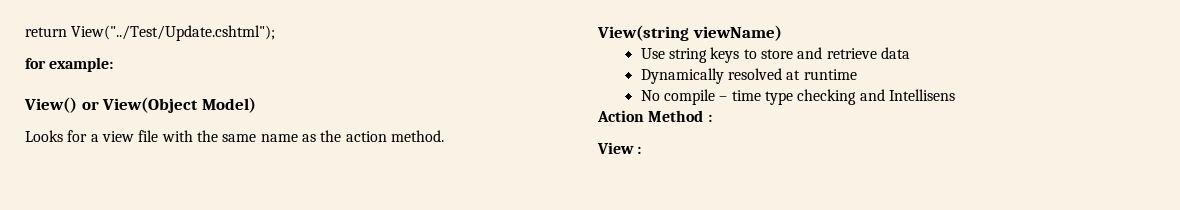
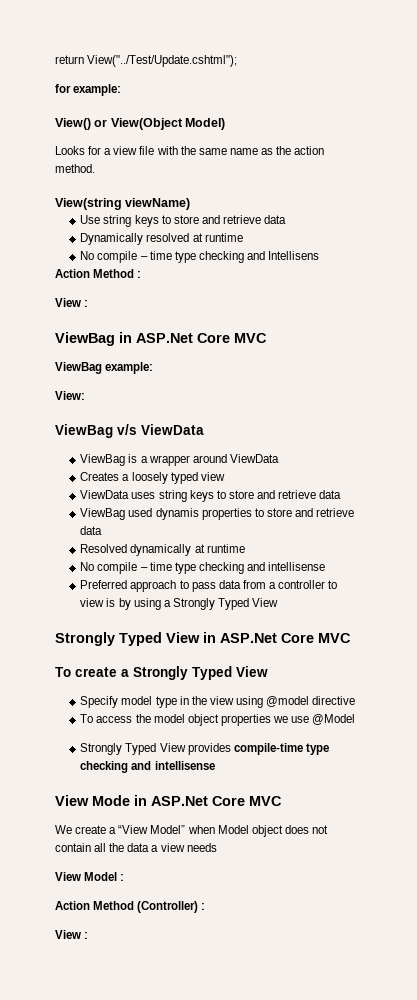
(642, 150) none -> [55,332,267,346] [55,362,154,374] [55,391,85,400] [55,424,204,438] [80,454,279,466] [80,472,225,484] [80,490,342,502] [80,508,355,520] [80,526,103,535] [80,544,245,556] [80,562,326,574] [80,580,338,592] [80,598,279,610] [55,632,351,646] [55,666,268,680] [80,696,356,708] [80,714,356,726] [80,743,329,755] [80,761,215,773] [55,795,282,806] [55,825,328,837] [55,843,217,852] [55,872,125,881] [55,901,206,913] [55,930,89,939] // ViewBag in ASP.Net Core MVC // ViewBag example: // View: // ViewBag v/s ViewData // ViewBag is a wrapper around ViewData // Creates a loosely typed view // ViewData uses string keys to store and retrieve data // ViewBag used dynamis properties to store and retrieve data // Resolved dynamically at runtime // No compile – time type checking and intellisense // Preferred approach to pass data from a controller to view is by using a Strongly Typed View // Strongly Typed View in ASP.Net Core MVC // To create a Strongly Typed View // Specify model type in the view using @model directive // To access the model object properties we use @Model // Strongly Typed View provides compile-time type checking and intellisense // View Mode in ASP.Net Core MVC // We create a “View Model” when Model object does not contain all the data a view needs // View Model : // Action Method (Controller) : // View :

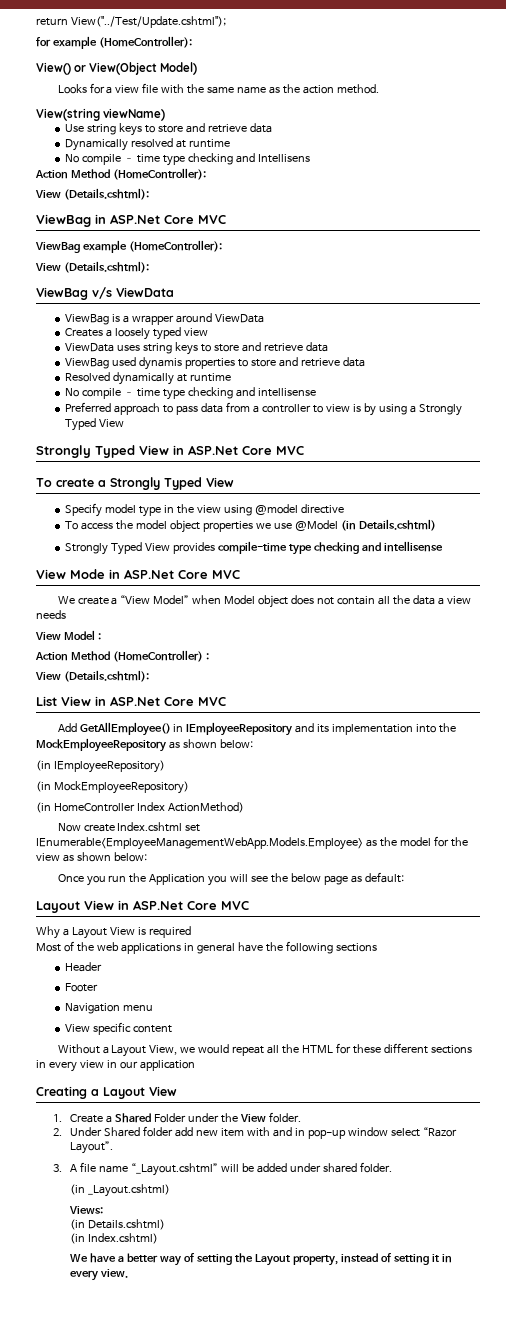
[73,84,122,96] example: -> [52,36,192,49] example (HomeController):
[137,271,142,278] [55,298,89,307] : // View : -> [112,168,206,180] [35,188,149,200] (HomeController): // View (Details.cshtml):
[105,362,154,374] [55,391,85,400] example: // View: -> [82,240,222,253] [35,261,149,273] example (HomeController): // View (Details.cshtml):
(356, 719) none -> [340,519,436,531] (in Details.cshtml)
[137,901,206,913] [55,930,89,939] (Controller) : // View : -> [112,650,209,662] [35,670,149,682] [36,696,226,706] [57,722,457,736] [36,738,253,752] [36,760,165,773] [36,781,189,794] [36,802,244,813] [57,822,201,832] [36,836,468,850] [36,852,147,862] [57,872,405,886] [36,900,249,913] [36,926,191,939] [36,941,377,954] [65,962,103,972] [65,983,99,992] [65,1003,154,1014] [65,1022,173,1035] [57,1043,473,1057] [36,1060,195,1072] [36,1086,177,1099] [53,1112,301,1123] [53,1126,457,1139] [70,1141,114,1154] [53,1162,392,1176] [70,1184,170,1197] [69,1206,104,1214] [70,1219,165,1230] [70,1233,158,1244] [70,1253,452,1266] [70,1269,128,1281] (HomeController) : // View (Details.cshtml): // List View in ASP.Net Core MVC // Add GetAllEmployee() in IEmployeeRepository and its implementation into the MockEmployeeRepository as shown below: // (in IEmployeeRepository) // (in MockEmployeeRepository) // (in HomeController Index ActionMethod) // Now create Index.cshtml set IEnumerable<EmployeeManagementWebApp.Models.Employee> as the model for the view as shown below: // Once you run the Application you will see the below page as default: // Layout View in ASP.Net Core MVC // Why a Layout View is required // Most of the web applications in general have the following sections // Header // Footer // Navigation menu // View specific content // Without a Layout View, we would repeat all the HTML for these different sections in every view in our application // Creating a Layout View // 1. Create a Shared Folder under the View folder. // 2. Under Shared folder add new item with and in pop-up window select “Razor Layout”. // 3. A file name “_Layout.cshtml” will be added under shared folder. // (in _Layout.cshtml) // Views: // (in Details.cshtml) // (in Index.cshtml) // We have a better way of setting the Layout property, instead of setting it in every view.

